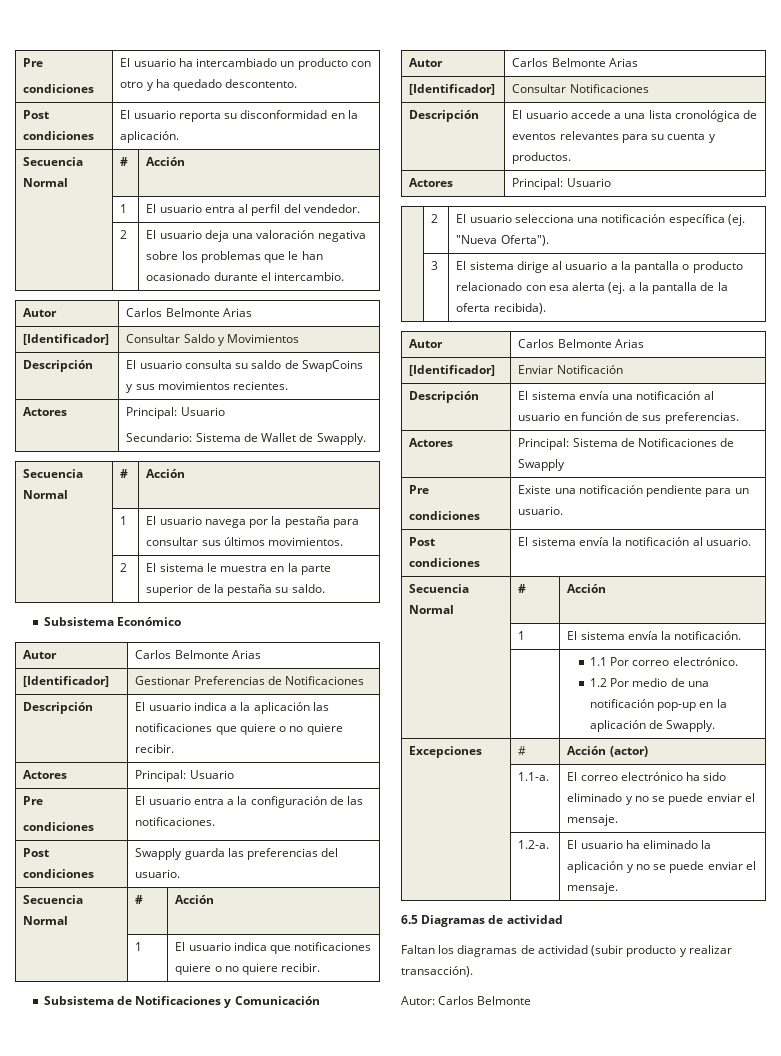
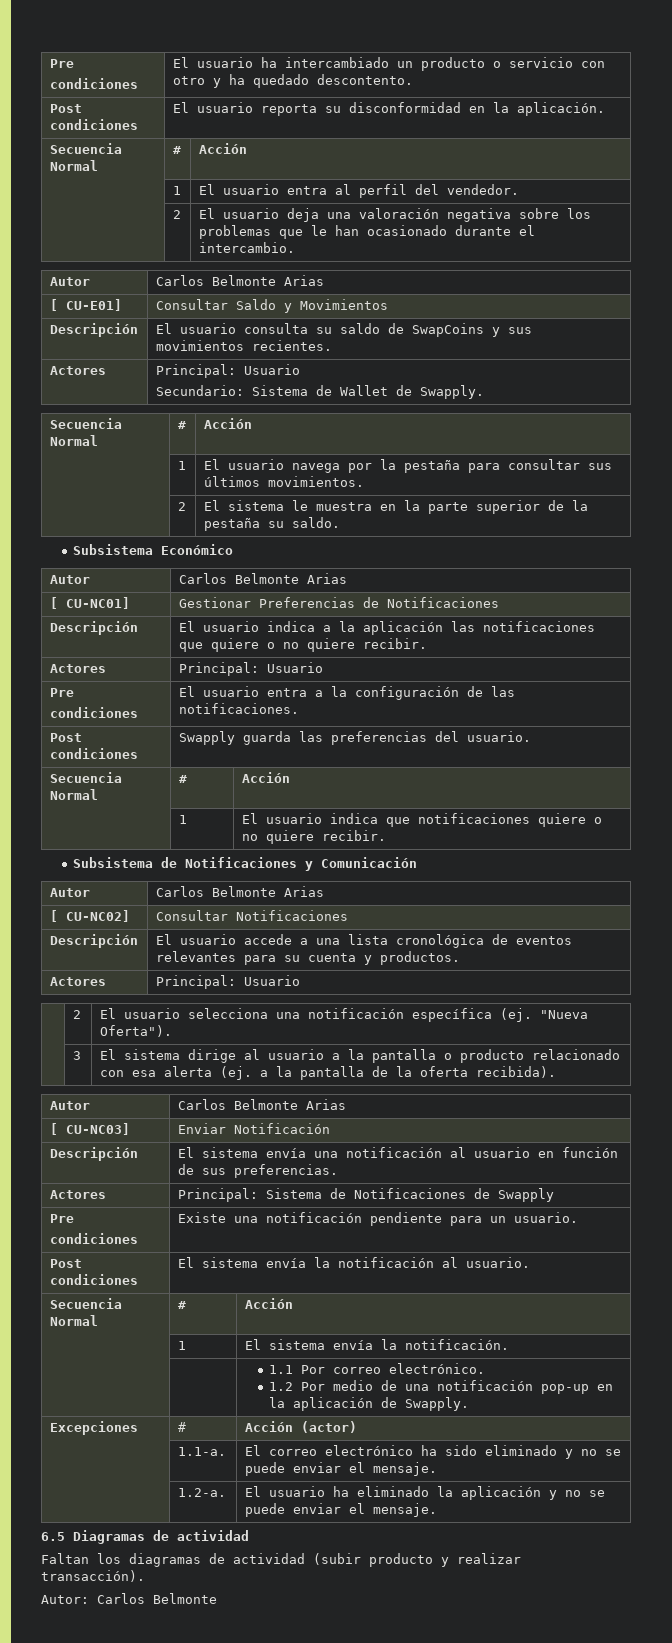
(348, 64) none -> [492,57,573,68] o servicio
[23,334,110,345] [Identificador] -> [49,299,122,311] [ CU-E01]
[23,676,110,687] [Identificador] -> [49,597,130,609] [ CU-NC01]
[409,84,496,95] [Identificador] -> [49,910,130,922] [ CU-NC02]
[409,365,496,376] [Identificador] -> [49,1123,130,1135] [ CU-NC03]

